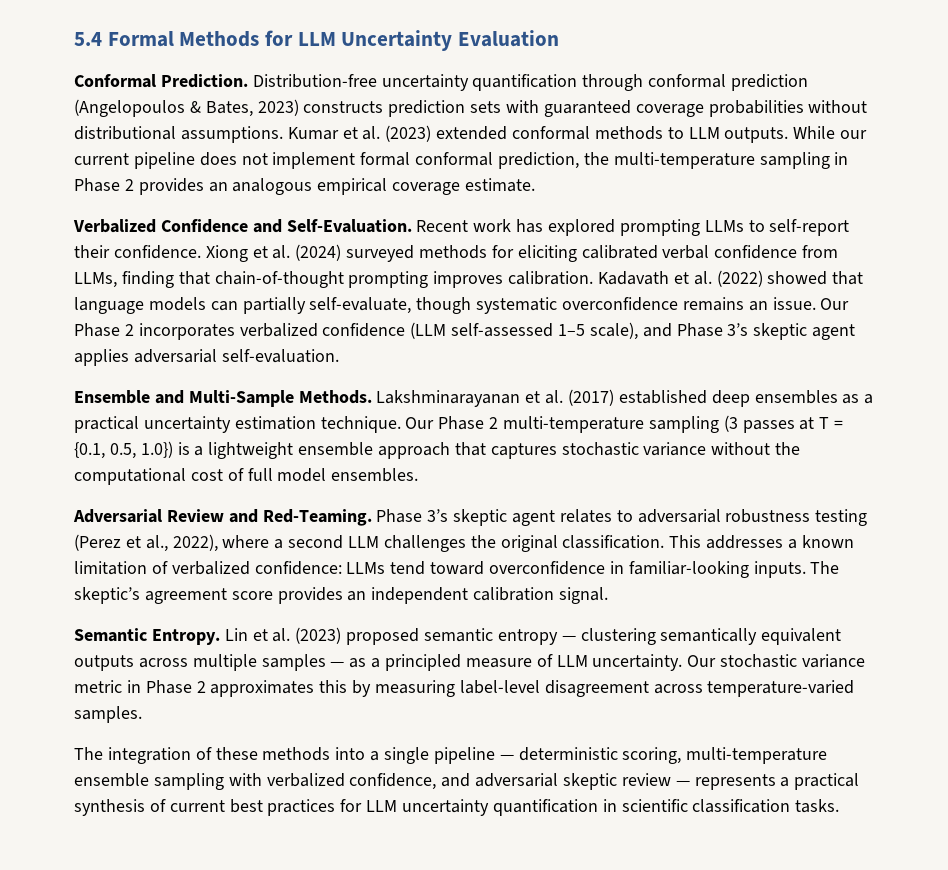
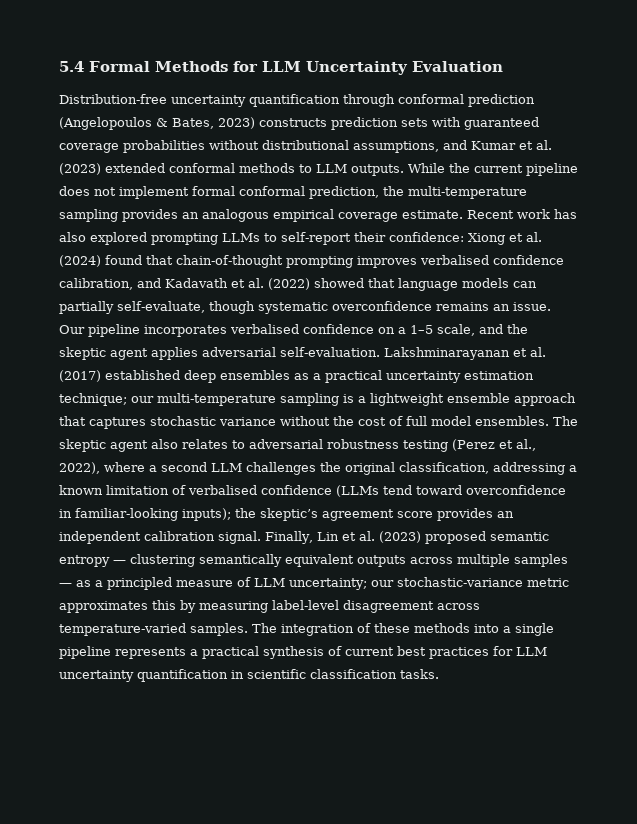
[74,74,248,88] Conformal Prediction. -> (503, 66) none
[180,126,283,143] assumptions. -> [353,140,467,153] assumptions, and
[840,130,868,139] our -> [449,163,470,173] the
[834,152,849,165] [74,178,134,192] in Phase 2 -> (118, 215) none
[73,219,412,233] // Verbalized Confidence and Self-Evaluation. -> (463, 214) none
(544, 226) none -> [59,232,86,242] also
[113,245,201,259] confidence. -> [389,232,464,242] confidence:
[346,245,839,262] [74,271,594,288] surveyed methods for eliciting calibrated verbal confidence from LLMs, finding that chain-of-thought prompting improves calibration. -> [105,255,564,268] [59,278,161,290] found that chain-of-thought prompting improves verbalised confidence calibration, and
[74,322,749,340] Phase 2 incorporates verbalized confidence (LLM self-assessed 1–5 scale), and Phase 3’s -> [88,324,528,337] pipeline incorporates verbalised confidence on a 1–5 scale, and the
[74,390,372,407] // Ensemble and Multi-Sample Methods. -> (380, 352) none
[320,415,844,433] [74,441,173,459] technique. Our Phase 2 multi-temperature sampling (3 passes at T = {0.1, 0.5, 1.0}) -> [59,393,339,406] technique; our multi-temperature sampling
[74,468,186,485] computational -> (354, 421) none
[73,509,556,526] // Adversarial Review and Red-Teaming. Phase 3’s skeptic agent -> [553,416,578,426] [59,439,178,452] The skeptic agent also
[562,535,784,549] classification. This addresses -> [399,462,565,475] classification, addressing
[171,561,386,575] verbalized confidence: LLMs -> [188,485,379,497] verbalised confidence (LLMs
[753,561,840,578] inputs. The -> [182,508,256,521] inputs); the
[74,628,220,645] // Semantic Entropy. -> [265,531,313,544] Finally,
[592,654,866,671] [74,680,206,694] uncertainty. Our stochastic variance metric in Phase 2 -> [289,577,569,590] uncertainty; our stochastic-variance metric
(142, 714) // -> (248, 629) none
[499,747,828,764] [74,773,690,790] — deterministic scoring, multi-temperature ensemble sampling with verbalized confidence, and adversarial skeptic review — -> (111, 652) none

